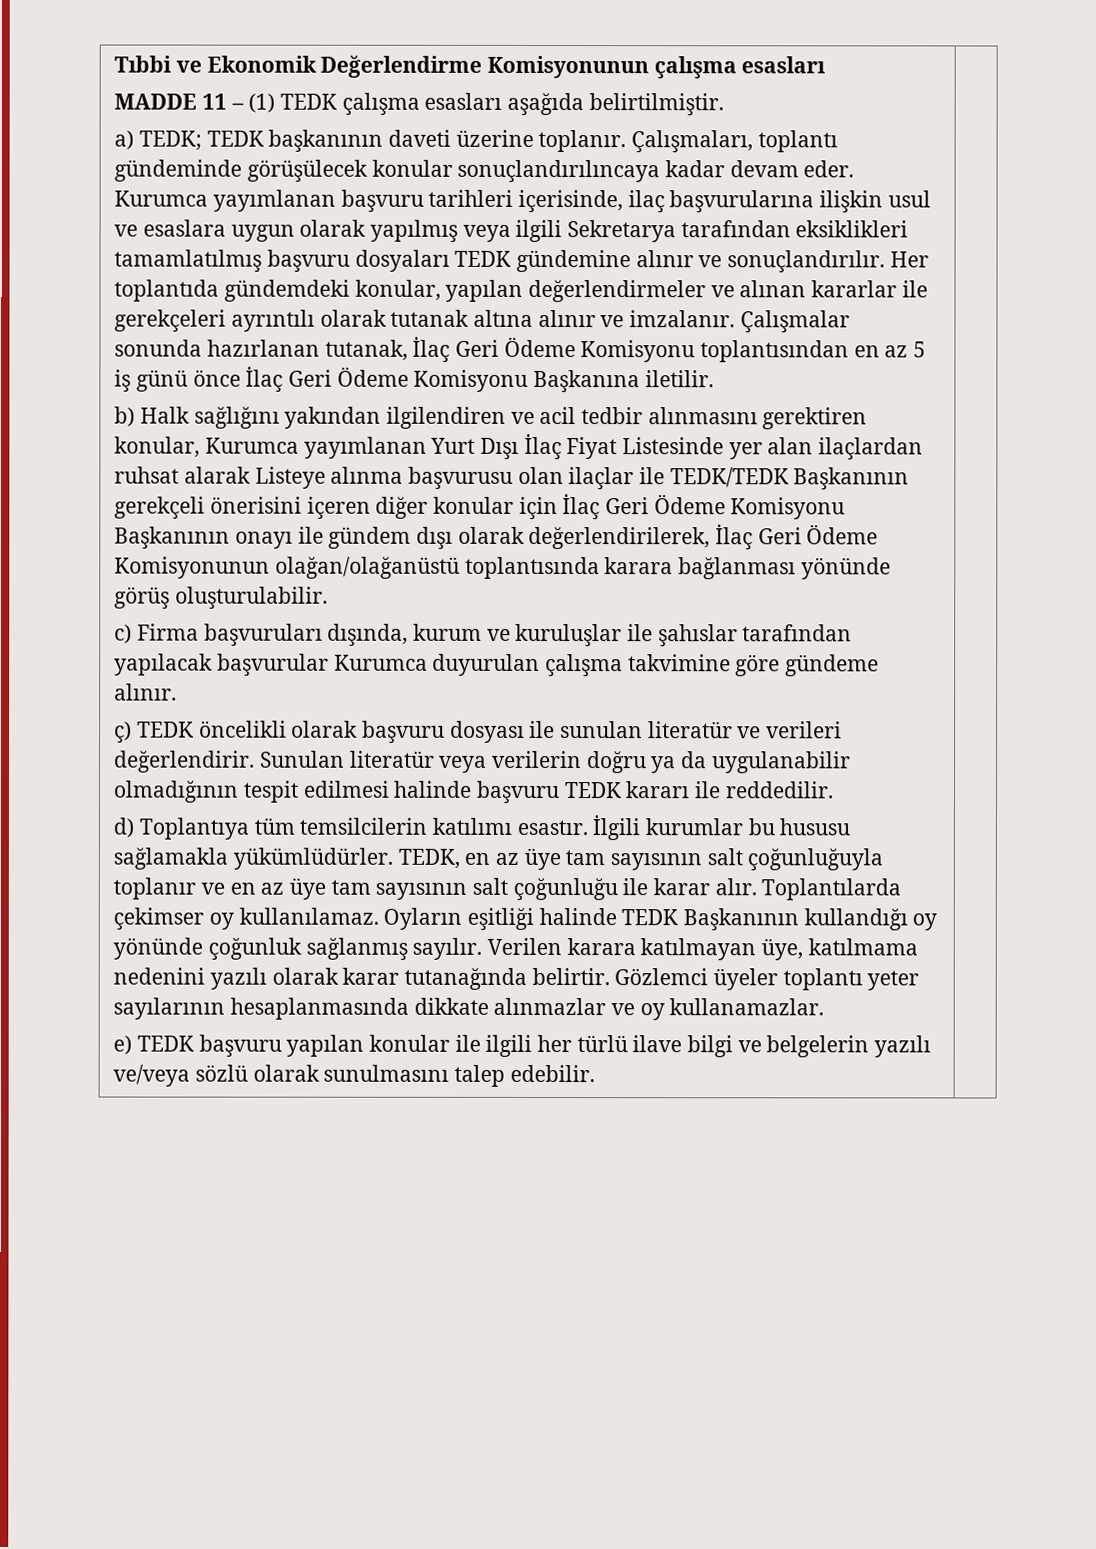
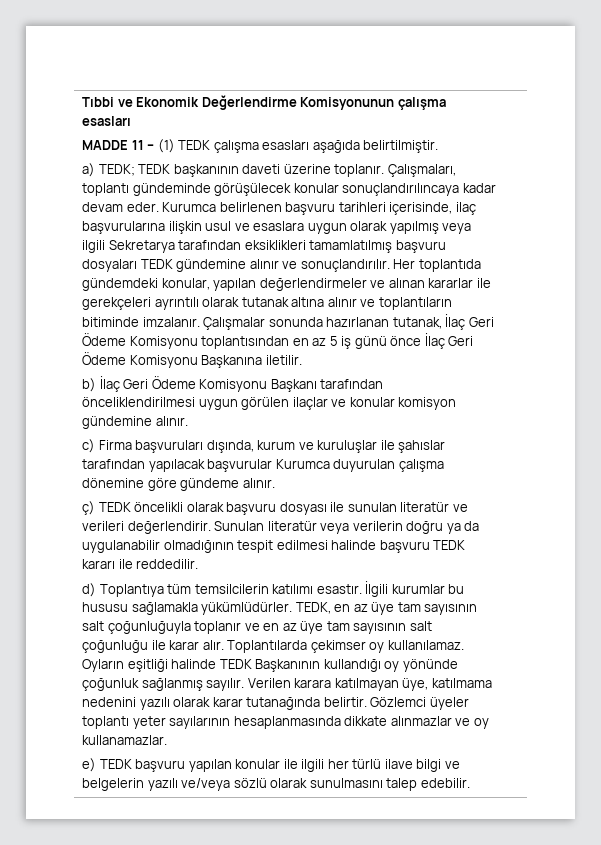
[213,189,337,212] yayımlanan -> [219,202,282,212] belirlenen
(625, 321) none -> [378,297,452,310] [82,317,140,327] toplantıların bitiminde
[140,406,868,430] [114,433,924,461] [114,466,910,491] [114,494,846,521] [114,524,879,551] [114,556,891,580] [114,586,329,610] Halk sağlığını yakından ilgilendiren ve acil tedbir alınmasını gerektiren konular, Kurumca yayımlanan Yurt Dışı İlaç Fiyat Listesinde yer alan ilaçlardan ruhsat alarak Listeye alınma başvurusu olan ilaçlar ile TEDK/TEDK Başkanının gerekçeli önerisini içeren diğer konular için İlaç Geri Ödeme Komisyonu Başkanının onayı ile gündem dışı olarak değerlendirilerek, İlaç Geri Ödeme Komisyonunun olağan/olağanüstü toplantısında karara bağlanması yönünde görüş oluşturulabilir. -> [99,376,384,392] [82,397,457,410] [82,416,188,429] İlaç Geri Ödeme Komisyonu Başkanı tarafından önceliklendirilmesi uygun görülen ilaçlar ve konular komisyon gündemine alınır.
[627,654,731,672] takvimine -> [82,478,145,488] dönemine

